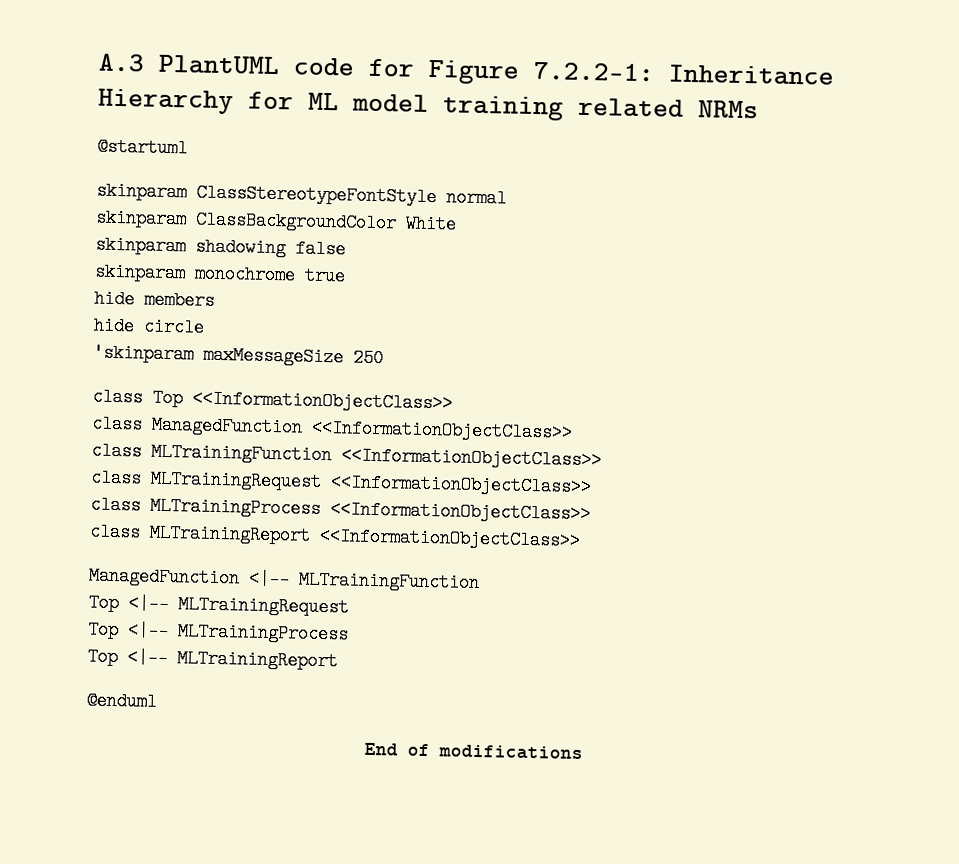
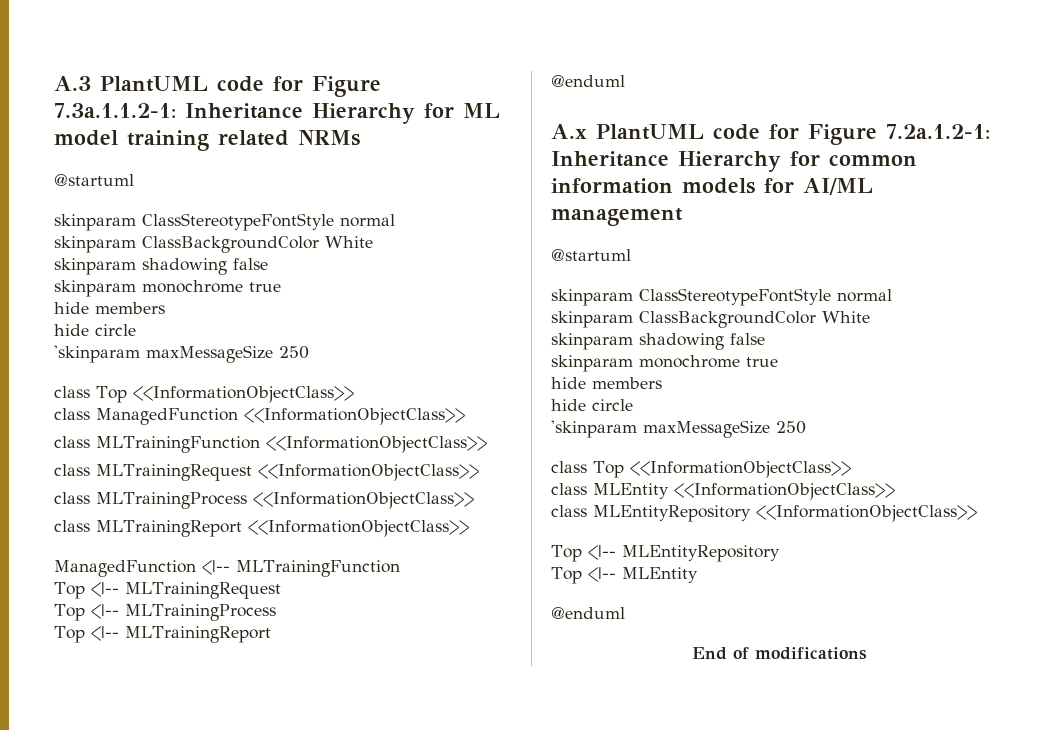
[533,61,655,82] 7.2.2-1: -> [54,103,176,118] 7.3a.1.1.2-1:
(157, 701) none -> [551,124,990,145] [551,151,917,172] [551,178,873,195] [551,208,683,226] [551,249,631,261] [551,288,892,306] [551,311,870,328] [551,333,765,350] [551,355,778,372] [551,377,662,389] [551,399,633,411] [551,420,806,438] [551,461,851,478] [551,483,895,500] [551,505,977,522] [551,545,780,562] [551,567,698,584] [551,607,625,619] // A.x PlantUML code for Figure 7.2a.1.2-1: Inheritance Hierarchy for common information models for AI/ML management // @startuml // skinparam ClassStereotypeFontStyle normal // skinparam ClassBackgroundColor White // skinparam shadowing false // skinparam monochrome true // hide members // hide circle // 'skinparam maxMessageSize 250 // class Top <<InformationObjectClass>> // class MLEntity <<InformationObjectClass>> // class MLEntityRepository <<InformationObjectClass>> // Top <|-- MLEntityRepository // Top <|-- MLEntity // @enduml

